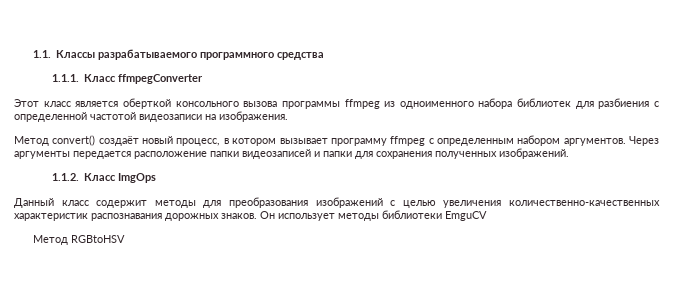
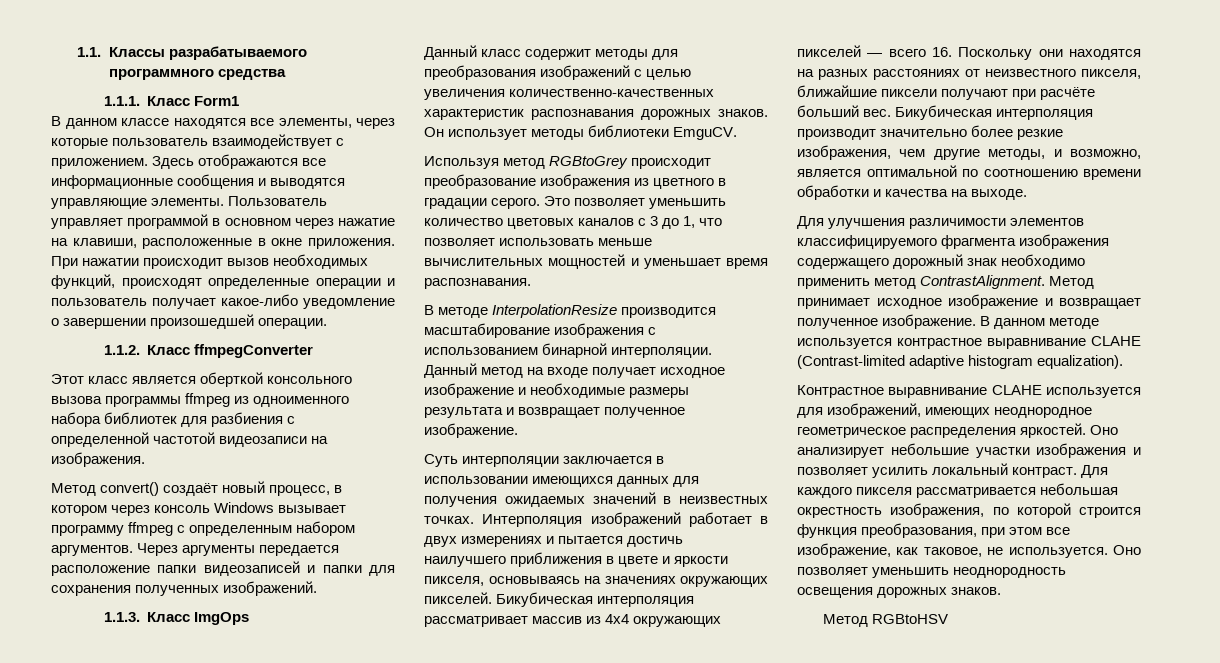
(117, 78) none -> [194,96,240,106] [51,116,395,129] [51,134,345,149] [51,154,327,169] [51,174,346,189] [51,196,328,209] [51,214,395,229] [51,238,395,249] [51,254,369,269] [51,274,395,289] [51,294,395,309] [51,314,328,329] [103,345,191,355] Form1 // В данном классе находятся все элементы, через которые пользователь взаимодействует с приложением. Здесь отображаются все информационные сообщения и выводятся управляющие элементы. Пользователь управляет программой в основном через нажатие на клавиши, расположенные в окне приложения. При нажатии происходит вызов необходимых функций, происходят определенные операции и пользователь получает какое-либо уведомление о завершении произошедшей операции. // 1.1.2. Класс
(277, 142) none -> [111,502,275,516] через консоль Windows
[51,173,79,181] 1.1.2. -> [103,612,140,622] 1.1.3.
[445,211,487,221] EmguCV -> [673,127,738,140] [424,156,712,169] [424,174,727,189] [424,196,727,209] [424,216,723,229] [424,238,653,246] [424,254,768,269] [424,278,531,289] [424,304,717,318] [424,323,657,338] [424,343,713,358] [424,363,726,378] [424,383,690,398] [424,407,686,418] [424,423,518,438] [424,454,665,467] [424,476,700,487] [424,492,768,507] [424,512,768,527] [424,536,684,547] [424,552,729,567] [424,576,768,587] [424,592,695,607] [424,614,722,627] [797,45,1141,60] [797,69,1141,80] [797,85,1096,100] [797,105,1094,120] [797,125,1064,140] [797,145,1141,160] [797,165,1141,180] [797,185,1028,200] [797,216,1085,229] [797,234,1110,249] [797,254,1086,269] [797,275,1095,289] [797,294,1141,309] [797,314,1100,329] [797,336,1141,349] [797,355,1124,369] [797,385,1141,398] [797,403,1093,418] [797,423,1119,438] [797,443,1141,458] [797,463,1109,478] [797,483,1119,498] [797,503,1141,518] [797,523,1071,538] [797,543,1141,558] [797,567,1067,578] [797,587,1002,598] EmguCV. // Используя метод RGBtoGrey происходит преобразование изображения из цветного в градации серого. Это позволяет уменьшить количество цветовых каналов с 3 до 1, что позволяет использовать меньше вычислительных мощностей и уменьшает время распознавания. // В методе InterpolationResize производится масштабирование изображения с использованием бинарной интерполяции. Данный метод на входе получает исходное изображение и необходимые размеры результата и возвращает полученное изображение. // Суть интерполяции заключается в использовании имеющихся данных для получения ожидаемых значений в неизвестных точках. Интерполяция изображений работает в двух измерениях и пытается достичь наилучшего приближения в цвете и яркости пикселя, основываясь на значениях окружающих пикселей. Бикубическая интерполяция рассматривает массив из 4x4 окружающих пикселей — всего 16. Поскольку они находятся на разных расстояниях от неизвестного пикселя, ближайшие пиксели получают при расчёте больший вес. Бикубическая интерполяция производит значительно более резкие изображения, чем другие методы, и возможно, является оптимальной по соотношению времени обработки и качества на выходе. // Для улучшения различимости элементов классифицируемого фрагмента изображения содержащего дорожный знак необходимо применить метод ContrastAlignment. Метод принимает исходное изображение и возвращает полученное изображение. В данном методе используется контрастное выравнивание CLAHE (Contrast-limited adaptive histogram equalization). // Контрастное выравнивание CLAHE используется для изображений, имеющих неоднородное геометрическое распределения яркостей. Оно анализирует небольшие участки изображения и позволяет усилить локальный контраст. Для каждого пикселя рассматривается небольшая окрестность изображения, по которой строится функция преобразования, при этом все изображение, как таковое, не используется. Оно позволяет уменьшить неоднородность освещения дорожных знаков.

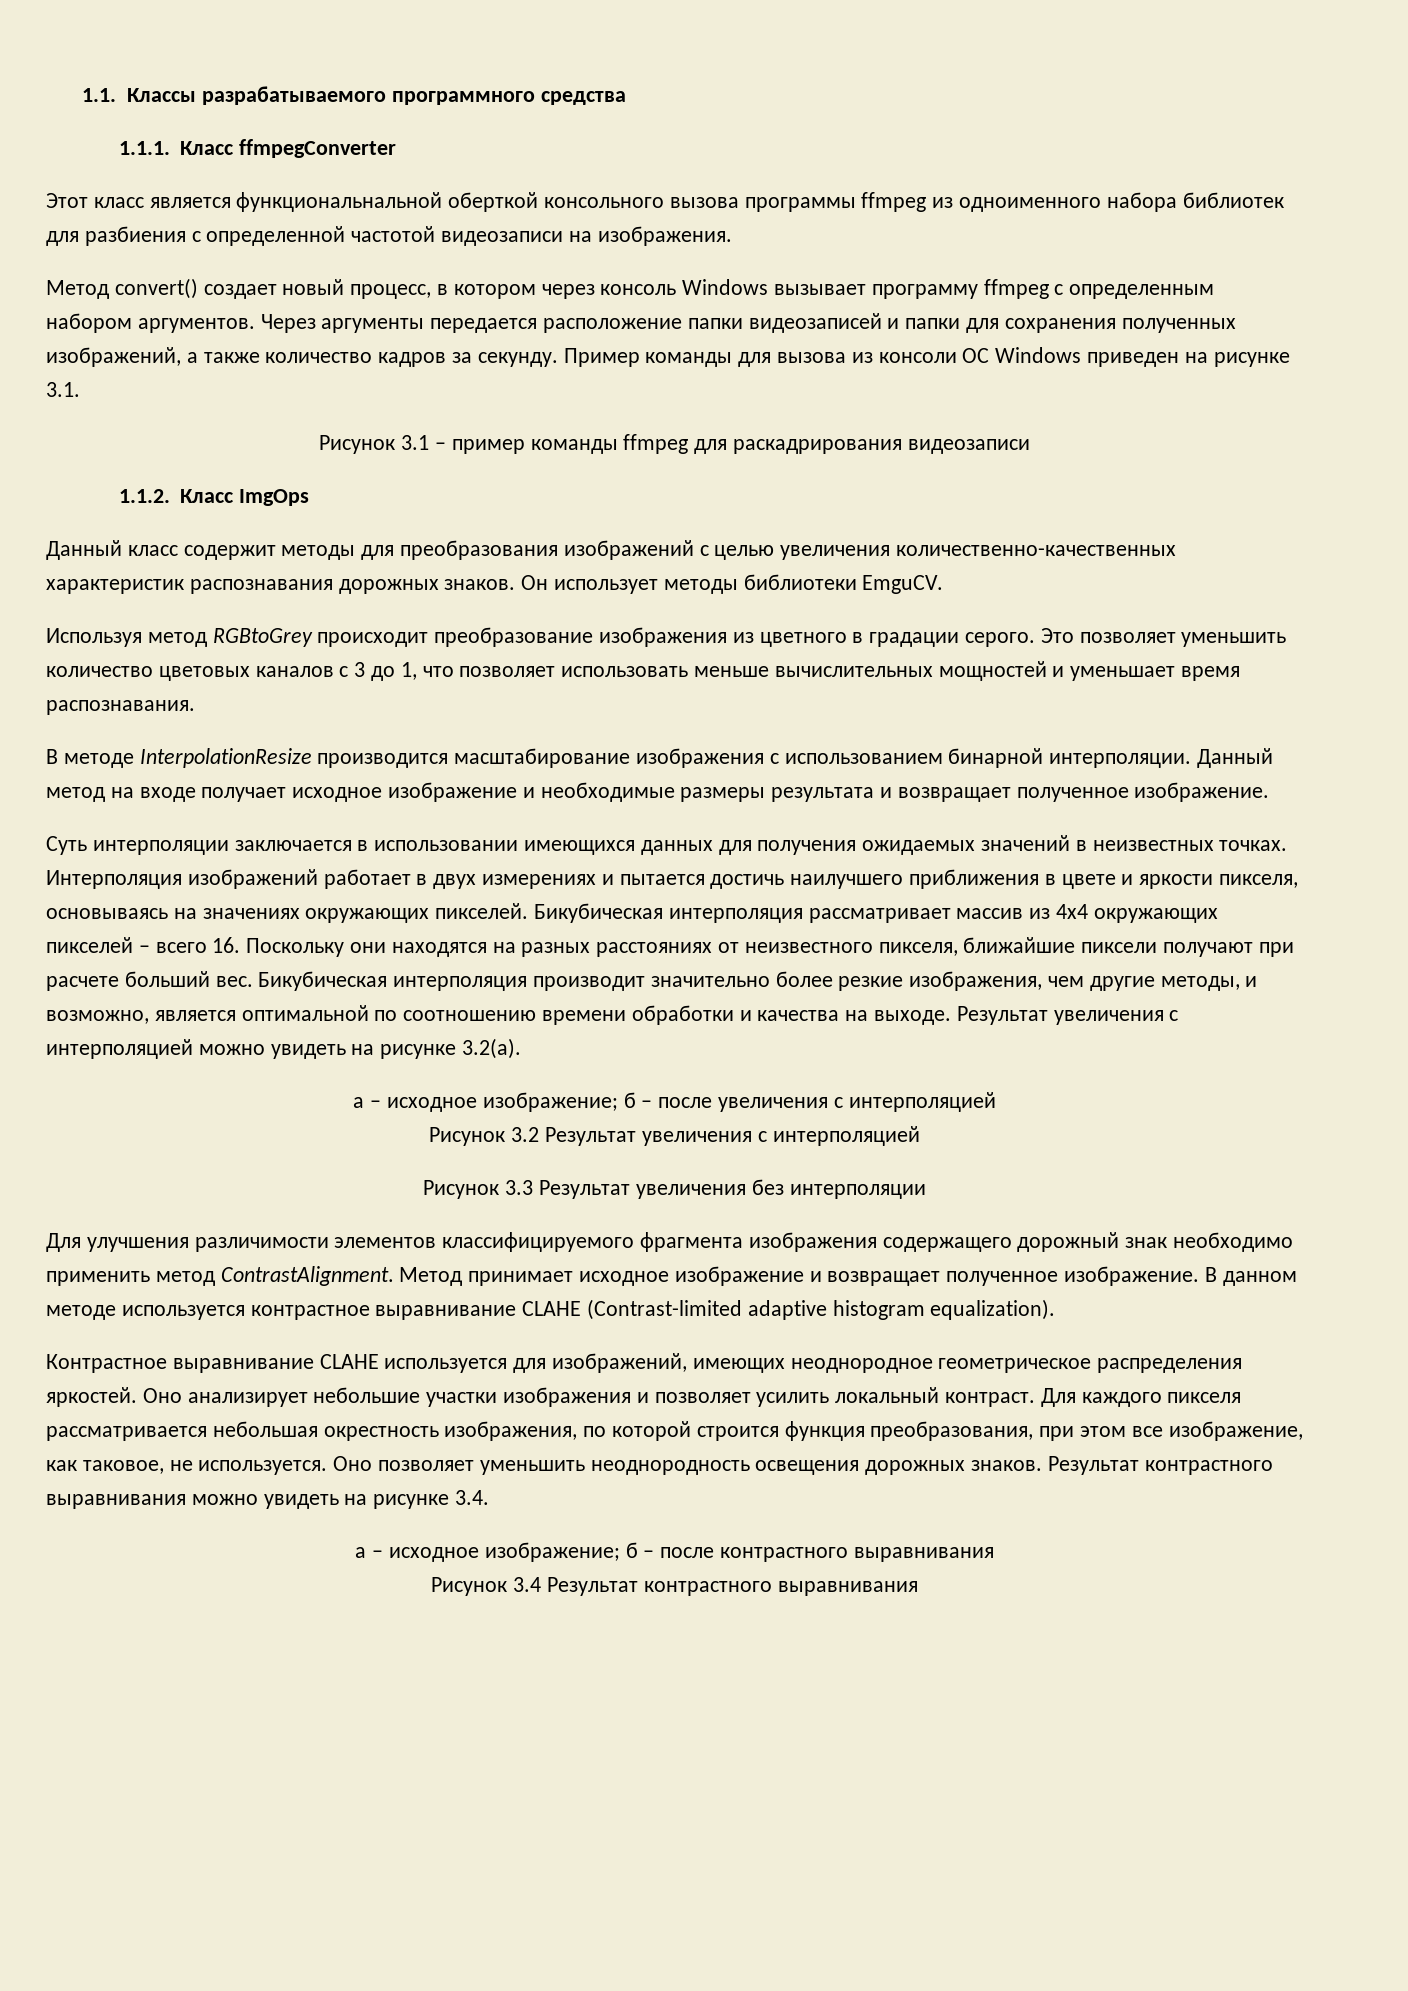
[194,96,240,106] [51,116,395,129] [51,134,345,149] [51,154,327,169] [51,174,346,189] [51,196,328,209] [51,214,395,229] [51,238,395,249] [51,254,369,269] [51,274,395,289] [51,294,395,309] [51,314,328,329] [103,345,191,355] Form1 // В данном классе находятся все элементы, через которые пользователь взаимодействует с приложением. Здесь отображаются все информационные сообщения и выводятся управляющие элементы. Пользователь управляет программой в основном через нажатие на клавиши, расположенные в окне приложения. При нажатии происходит вызов необходимых функций, происходят определенные операции и пользователь получает какое-либо уведомление о завершении произошедшей операции. // 1.1.2. Класс -> (234, 148) none
(197, 380) none -> [236,192,443,212] функциональнальной
[163,483,219,496] создаёт -> [203,284,277,299] создает
[223,581,318,596] [103,612,140,622] изображений. // 1.1.3. -> [46,347,1290,367] [46,382,80,397] [319,434,1030,454] [118,489,170,503] изображений, а также количество кадров за секунду. Пример команды для вызова из консоли ОС Windows приведен на рисунке 3.1. // Рисунок 3.1 – пример команды ffmpeg для раскадрирования видеозаписи // 1.1.2.
[867,53,883,57] — -> [138,945,150,953] –
[1040,87,1096,100] расчёте -> [46,976,119,991] расчете
(1028, 194) none -> [956,1006,1179,1025] [46,1038,522,1059] [353,1092,996,1112] [429,1126,920,1146] [423,1179,926,1199] Результат увеличения с интерполяцией можно увидеть на рисунке 3.2(а). // а – исходное изображение; б – после увеличения с интерполяцией // Рисунок 3.2 Результат увеличения с интерполяцией // Рисунок 3.3 Результат увеличения без интерполяции
[823,614,949,627] // Метод RGBtoHSV -> [1047,1456,1273,1475] [46,1490,490,1509] [355,1542,994,1562] [431,1577,918,1596] Результат контрастного выравнивания можно увидеть на рисунке 3.4. // а – исходное изображение; б – после контрастного выравнивания // Рисунок 3.4 Результат контрастного выравнивания

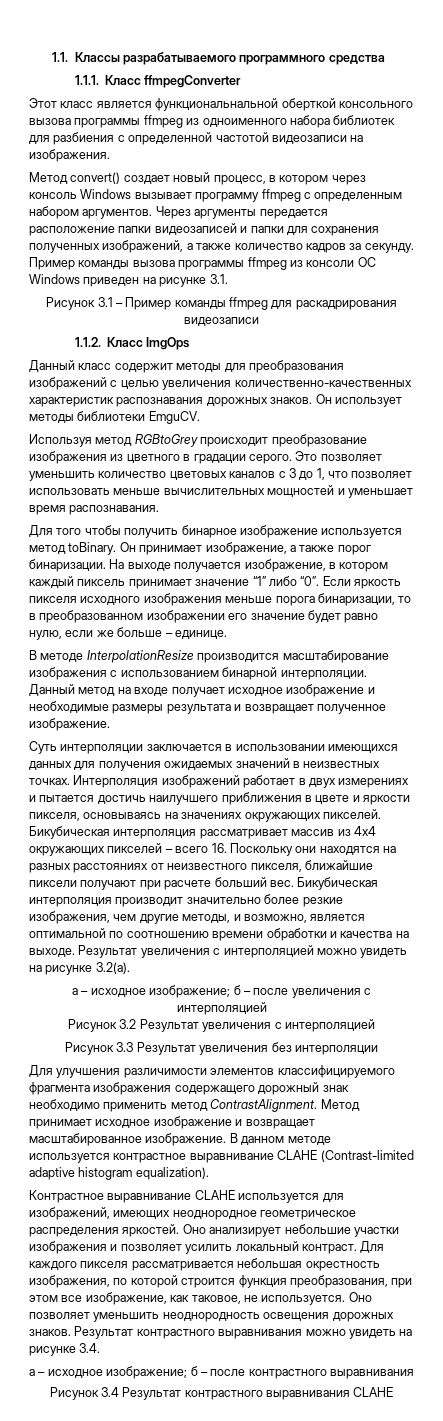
[738,352,847,367] для вызова -> [132,257,287,270] вызова программы ffmpeg
[451,439,525,454] пример -> [125,297,172,310] Пример
(195, 707) none -> [29,525,403,538] [29,542,371,555] [29,559,389,572] [29,576,401,589] [29,593,412,606] [29,610,379,623] [29,627,227,640] // Для того чтобы получить бинарное изображение используется метод toBinary. Он принимает изображение, а также порог бинаризации. На выходе получается изображение, в котором каждый пиксель принимает значение “1” либо “0”. Если яркость пикселя исходного изображения меньше порога бинаризации, то в преобразованном изображении его значение будет равно нулю, если же больше – единице.
[946,1271,1059,1286] полученное -> [29,1133,142,1146] масштабированное
(918, 1588) none -> [353,1387,394,1397] CLAHE

